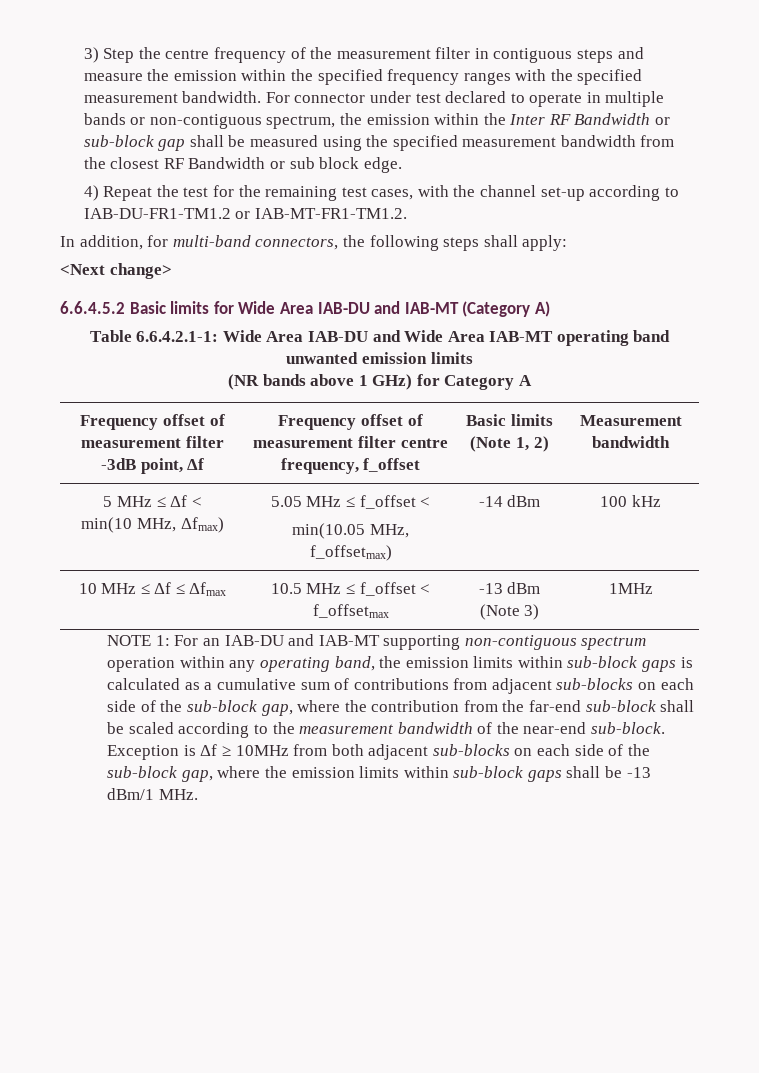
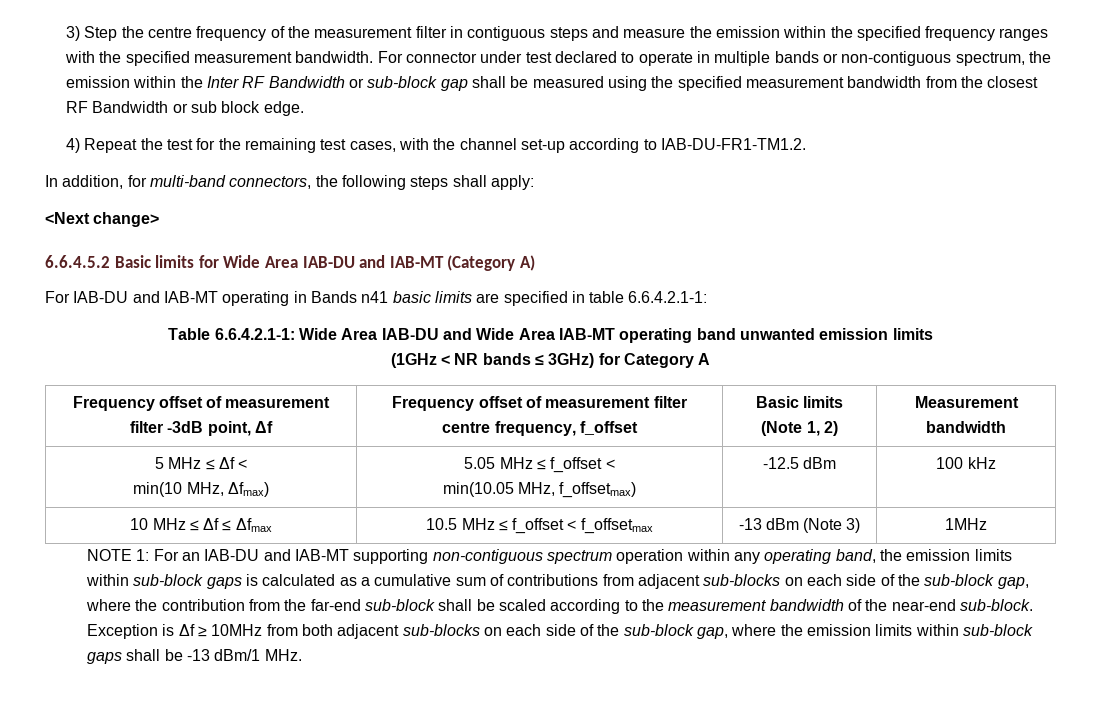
[83,208,407,219] IAB-DU-FR1-TM1.2 or IAB-MT-FR1-TM1.2. -> [660,138,806,150] IAB-DU-FR1-TM1.2.
(550, 309) none -> [45,291,708,306] // For IAB-DU and IAB-MT operating in Bands n41 basic limits are specified in table 6.6.4.2.1-1:
[227,374,413,390] (NR bands above 1 GHz) -> [390,353,595,368] (1GHz < NR bands ≤ 3GHz)
[478,496,503,507] -14 -> [762,457,799,469] -12.5

